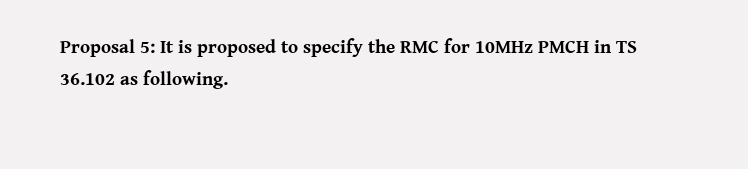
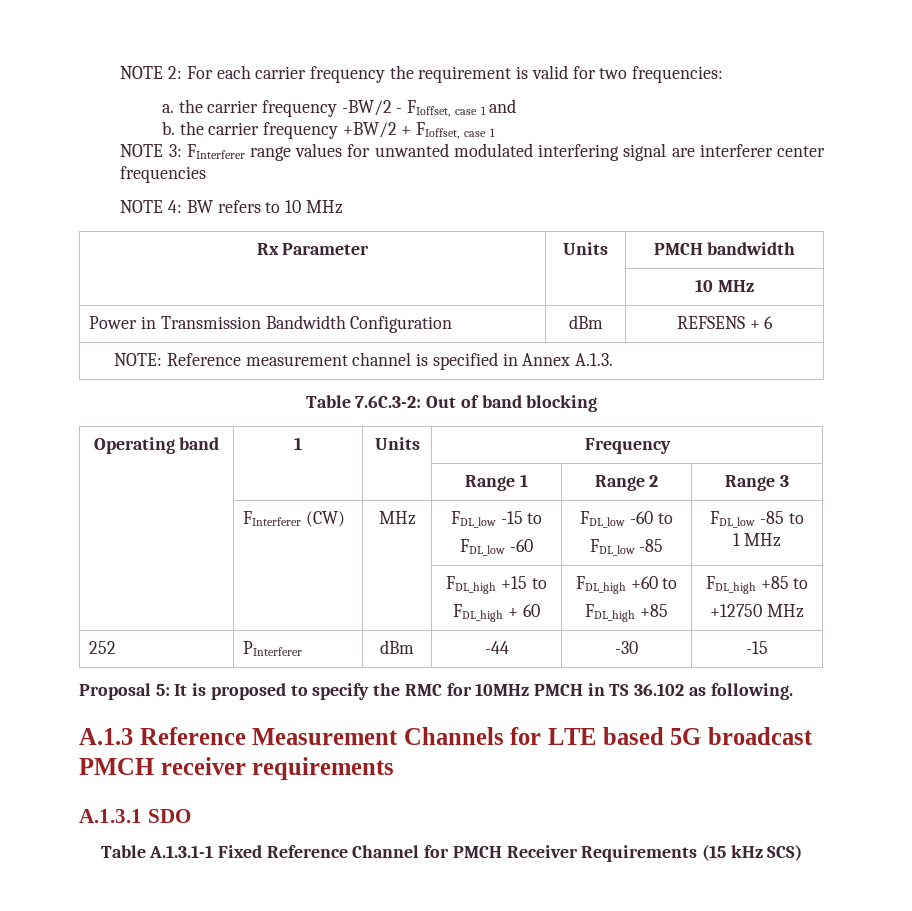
(60, 48) none -> [120,65,724,83] [161,99,517,117] [161,121,495,139] [120,143,826,161] [120,166,207,183] [120,200,343,214] [256,243,370,255] [563,242,608,255] [653,242,796,255] [695,279,754,292] [89,315,453,333] [568,315,603,329] [676,316,774,329] [114,352,614,370] [305,395,598,412] [93,437,220,454] [294,437,302,450] [374,437,420,450] [584,438,671,454] [465,474,528,491] [594,475,659,491] [725,475,789,491] [243,511,346,527] [378,511,416,525] [450,511,543,528] [460,539,533,556] [580,511,673,528] [589,539,664,556] [710,511,804,528] [732,533,782,547] [446,576,547,594] [453,604,540,622] [575,576,678,594] [585,604,668,622] [705,576,809,594] [710,604,804,618] [89,641,117,654] [243,641,303,656] [380,640,414,654] [484,641,509,654] [615,641,638,654] [746,641,768,654] NOTE 2: For each carrier frequency the requirement is valid for two frequencies: // a. the carrier frequency -BW/2 - FIoffset, case 1 and // b. the carrier frequency +BW/2 + FIoffset, case 1 // NOTE 3: FInterferer range values for unwanted modulated interfering signal are interferer center frequencies // NOTE 4: BW refers to 10 MHz // Rx Parameter | Units | PMCH bandwidth // | | 10 MHz // Power in Transmission Bandwidth Configuration | dBm | REFSENS + 6 // NOTE: Reference measurement channel is specified in Annex A.1.3. // Table 7.6C.3-2: Out of band blocking // Operating band | 1 | Units | Frequency // | | | Range 1 | Range 2 | Range 3 // | FInterferer (CW) | MHz | FDL_low -15 to // FDL_low -60 | FDL_low -60 to // FDL_low -85 | FDL_low -85 to // 1 MHz // | | | FDL_high +15 to // FDL_high + 60 | FDL_high +60 to // FDL_high +85 | FDL_high +85 to // +12750 MHz // 252 | PInterferer | dBm | -44 | -30 | -15 //
(228, 79) none -> [79,727,813,745] [79,757,395,780] [79,809,191,823] [100,844,803,862] // A.1.3 Reference Measurement Channels for LTE based 5G broadcast PMCH receiver requirements // A.1.3.1 SDO // Table A.1.3.1-1 Fixed Reference Channel for PMCH Receiver Requirements (15 kHz SCS)

